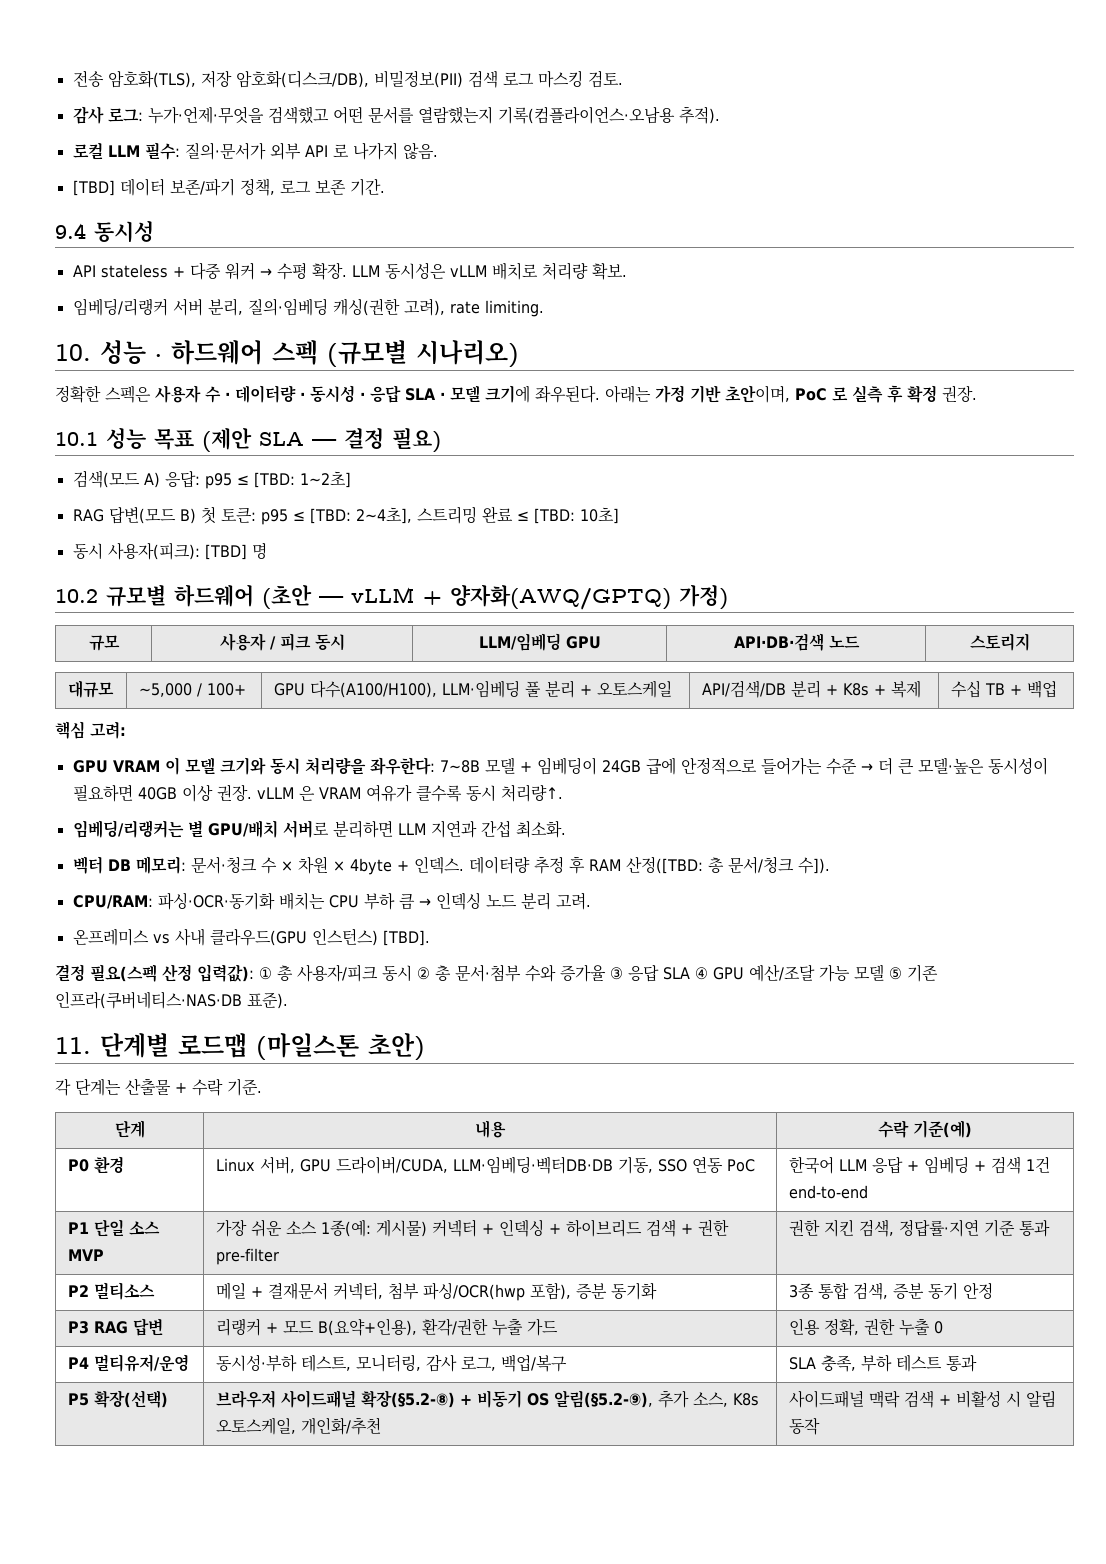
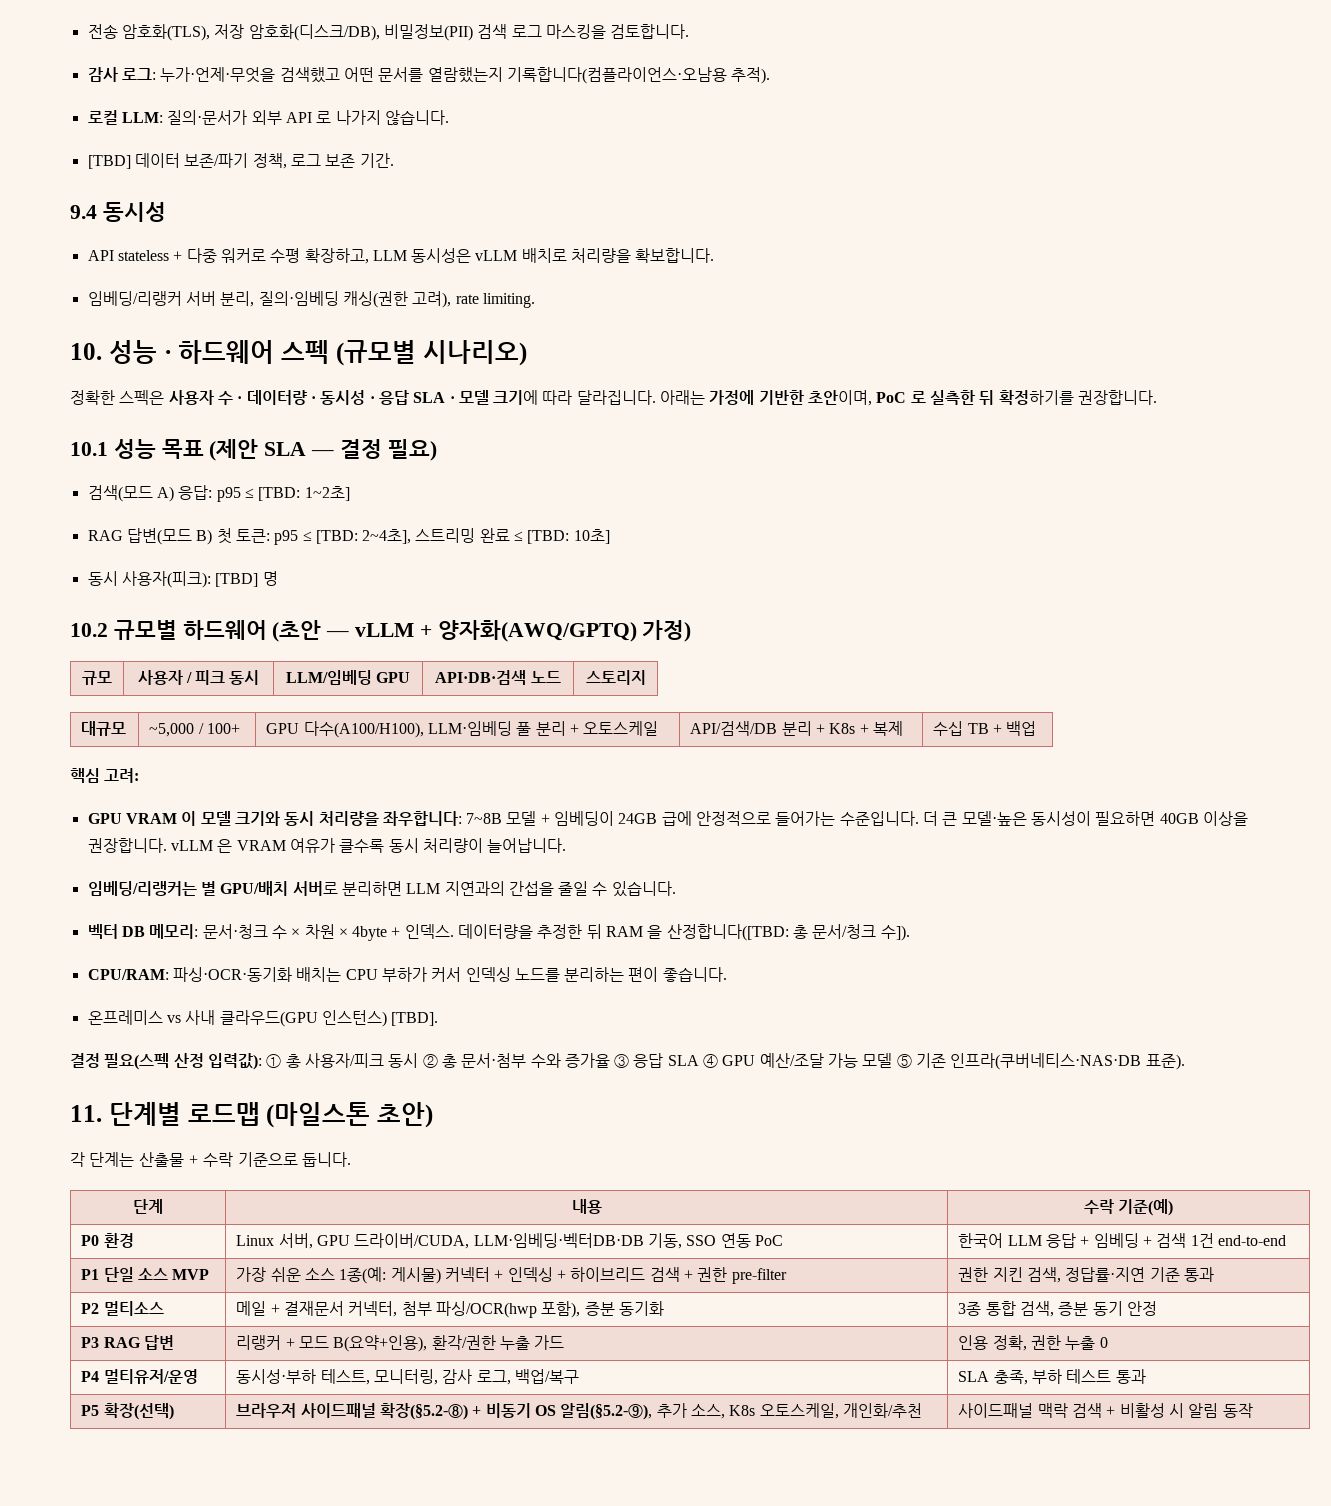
[537,70,623,88] 마스킹 검토. -> [545,24,690,39] 마스킹을 검토합니다.
[497,106,675,124] 기록(컴플라이언스·오남용 -> [506,67,727,84] 기록합니다(컴플라이언스·오남용
[107,142,180,160] LLM 필수: -> [121,112,163,123] LLM:
[402,142,438,160] 않음. -> [384,110,449,125] 않습니다.
[224,262,347,280] 워커 → 수평 확장. -> [220,248,369,264] 워커로 수평 확장하고,
[541,262,627,280] 처리량 확보. -> [571,248,715,263] 처리량을 확보합니다.
[535,385,977,403] 좌우된다. 아래는 가정 기반 초안이며, PoC 로 실측 후 확정 권장. -> [542,390,1158,406] 따라 달라집니다. 아래는 가정에 기반한 초안이며, PoC 로 실측한 뒤 확정하기를 권장합니다.
[369,757,435,775] 좌우한다: -> [382,811,462,826] 좌우합니다:
[825,758,873,775] 수준 → -> [839,811,919,826] 수준입니다.
[181,784,252,802] 이상 권장. -> [1202,811,1248,826] [87,838,167,853] 이상을 권장합니다.
[500,784,563,802] 처리량↑. -> [422,838,567,853] 처리량이 늘어납니다.
[430,820,566,838] 지연과 간섭 최소화. -> [444,881,676,897] 지연과의 간섭을 줄일 수 있습니다.
[468,856,703,874] 데이터량 추정 후 RAM 산정([TBD: -> [458,924,789,941] 데이터량을 추정한 뒤 RAM 을 산정합니다([TBD:
[363,892,591,910] 부하 큼 → 인덱싱 노드 분리 고려. -> [381,967,727,982] 부하가 커서 인덱싱 노드를 분리하는 편이 좋습니다.
[227,1078,262,1096] 기준. -> [237,1152,351,1167] 기준으로 둡니다.

